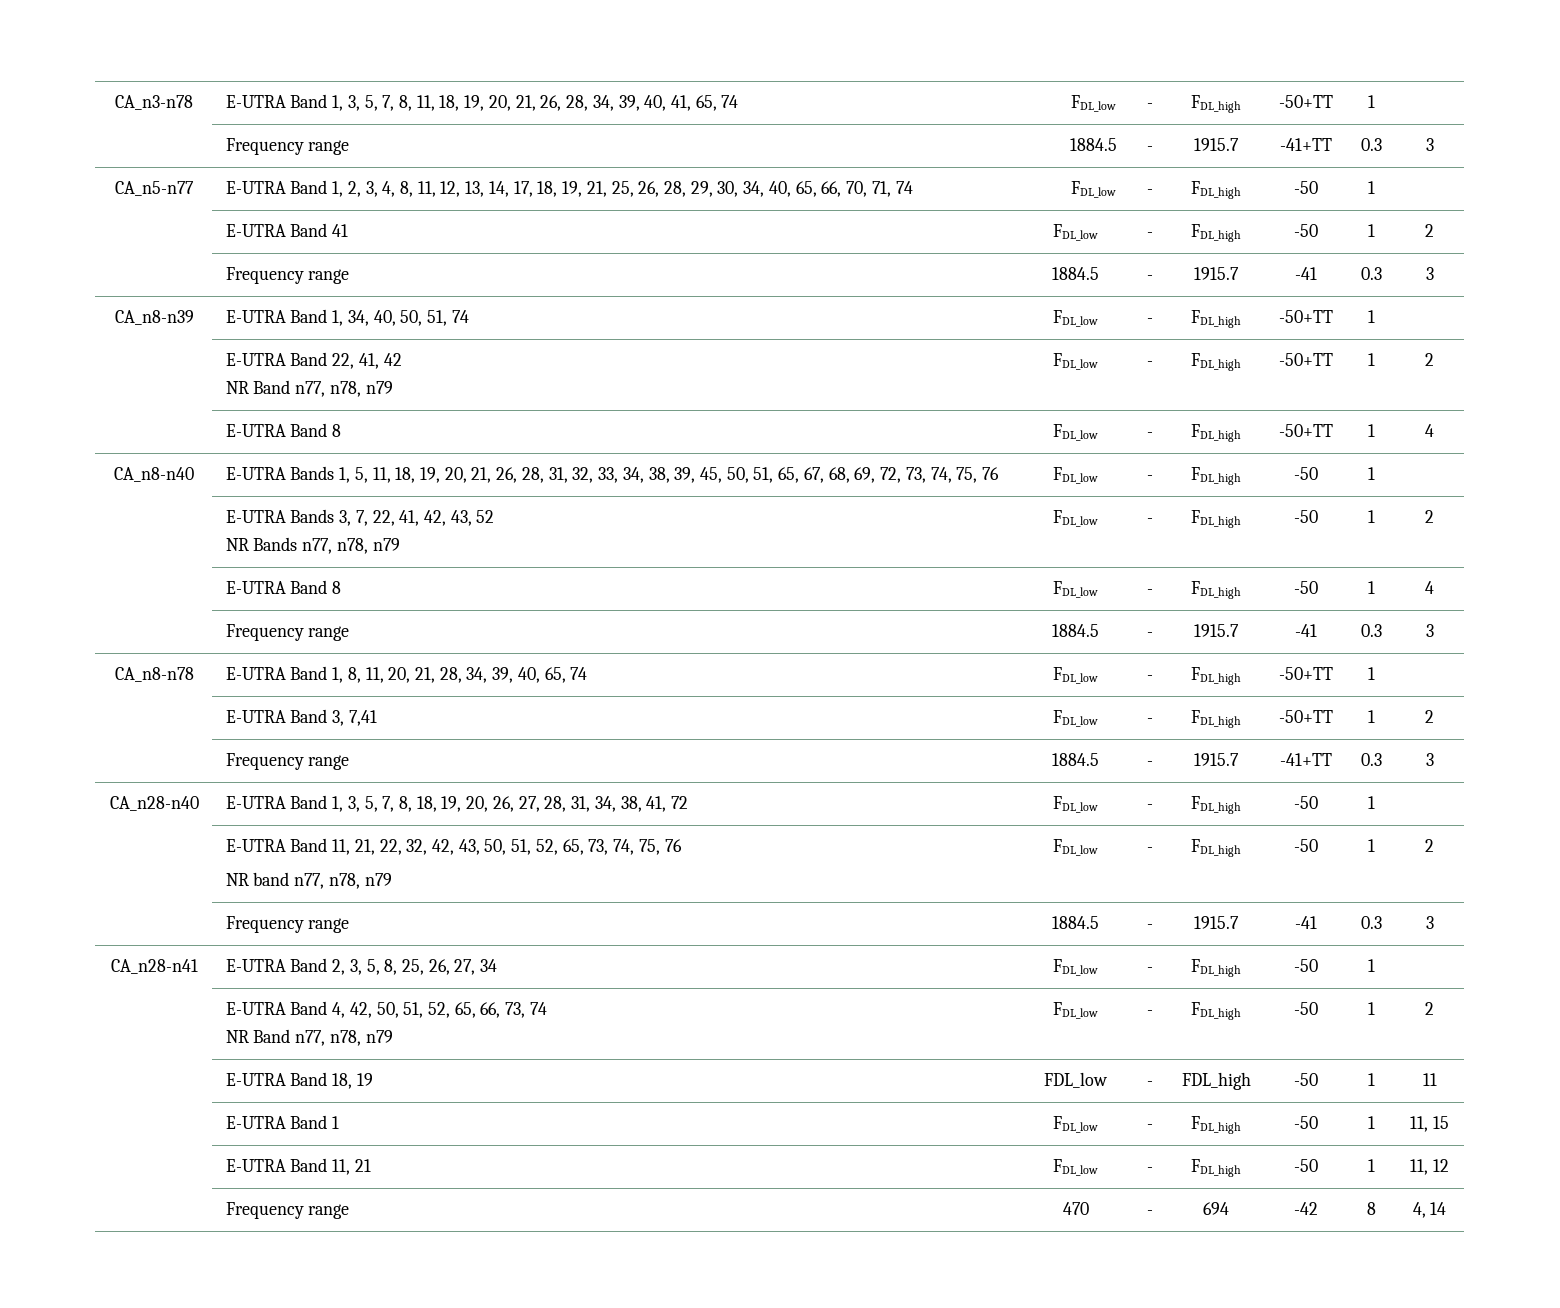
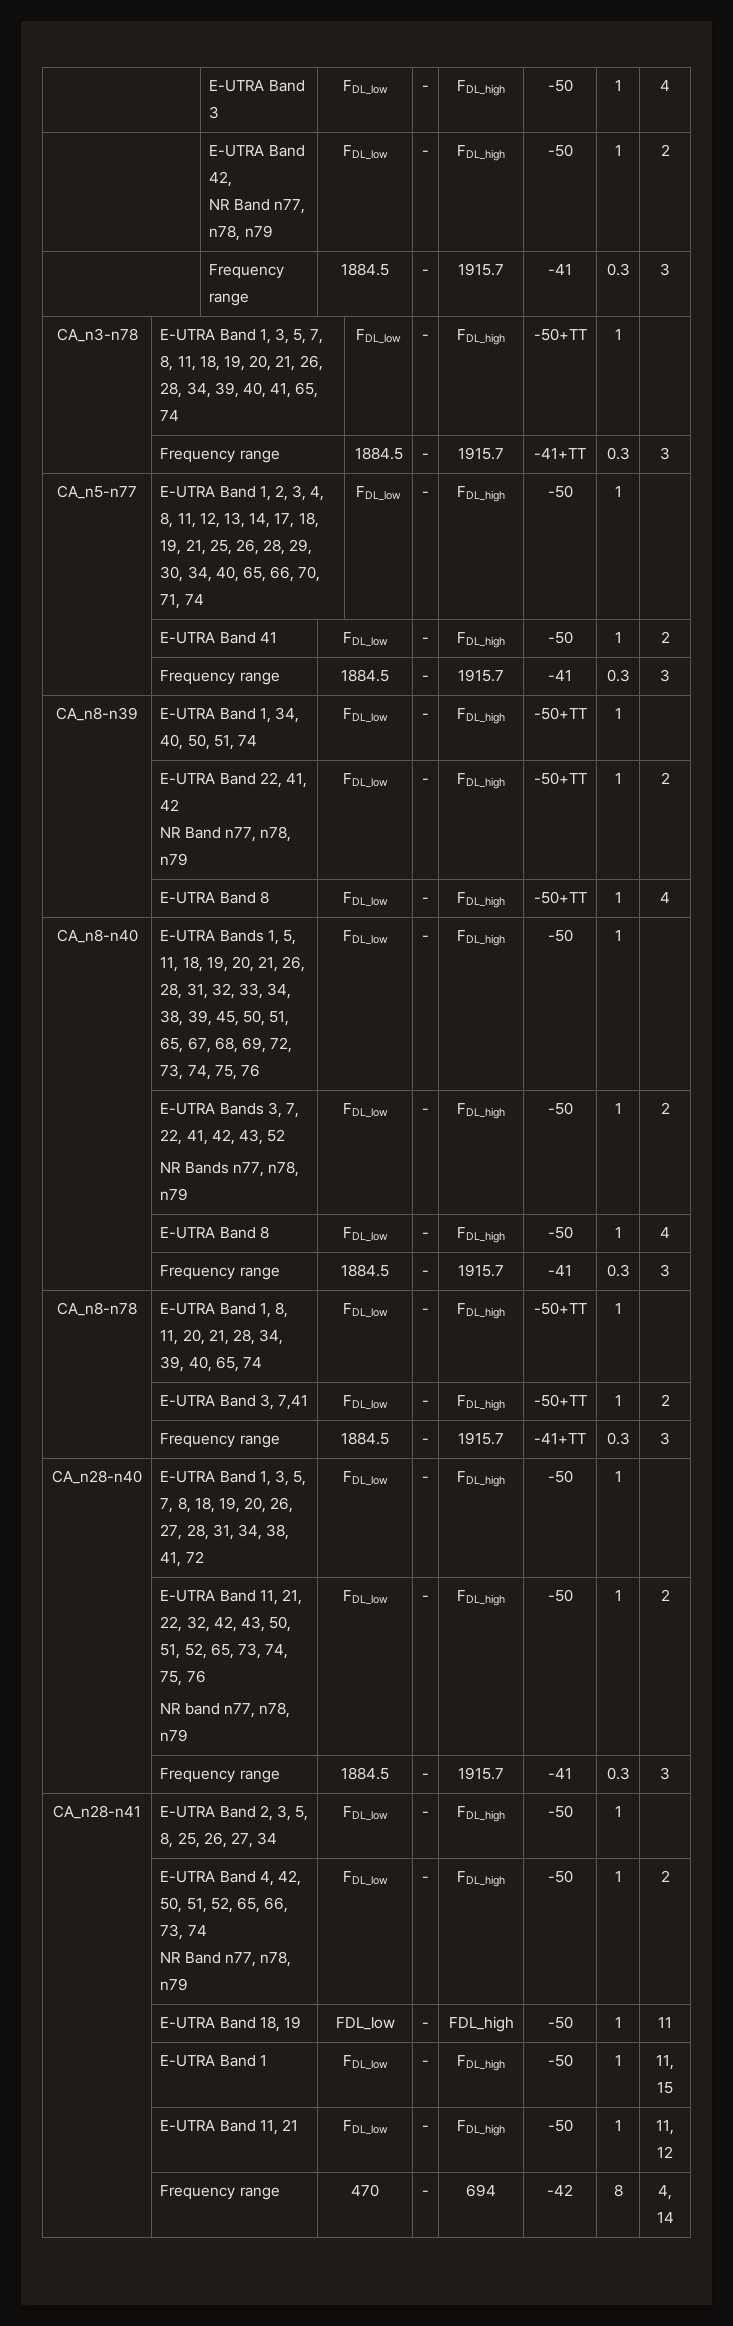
(115, 102) none -> [209,80,305,92] [209,106,220,119] [342,80,388,94] [422,85,429,91] [456,80,505,96] [547,79,573,92] [614,80,622,91] [660,80,670,91] [209,145,305,157] [209,171,233,187] [209,199,305,214] [209,225,273,241] [342,145,388,159] [422,150,429,156] [456,145,505,161] [547,144,573,157] [614,145,622,156] [660,144,670,156] [209,264,285,279] [209,293,250,306] [340,263,389,276] [422,269,429,275] [457,263,504,276] [548,264,572,275] [606,263,630,276] [660,263,670,276] | E-UTRA Band 3 | FDL_low | - | FDL_high | -50 | 1 | 4 // | E-UTRA Band 42, // NR Band n77, n78, n79 | FDL_low | - | FDL_high | -50 | 1 | 2 // | Frequency range | 1884.5 | - | 1915.7 | -41 | 0.3 | 3 //

